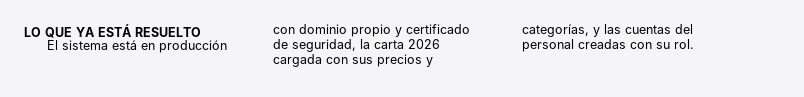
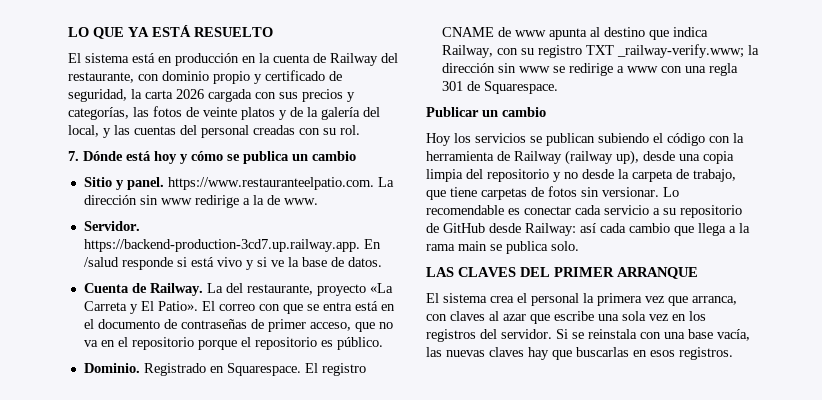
(228, 46) none -> [242,53,398,66] [68,72,134,83] en la cuenta de Railway del restaurante,
(589, 30) none -> [133,106,380,120] [68,125,99,137] las fotos de veinte platos y de la galería del local,
(694, 44) none -> [68,151,356,164] [83,177,394,190] [83,195,318,208] [83,221,140,231] [83,239,381,252] [83,257,382,270] [83,283,393,296] [83,301,395,314] [83,319,393,332] [83,337,383,350] [83,363,366,376] [441,27,708,40] [441,44,759,58] [441,63,738,76] [441,81,558,94] [426,107,546,117] [426,133,744,146] [426,150,734,165] [426,169,736,182] [426,186,679,200] [426,205,742,218] [426,223,750,236] [426,241,579,254] [426,267,698,279] [426,293,737,306] [426,311,706,324] [426,329,750,342] [426,347,733,360] // 7. Dónde está hoy y cómo se publica un cambio // Sitio y panel. https://www.restauranteelpatio.com. La dirección sin www redirige a la de www. // Servidor. https://backend-production-3cd7.up.railway.app. En /salud responde si está vivo y si ve la base de datos. // Cuenta de Railway. La del restaurante, proyecto «La Carreta y El Patio». El correo con que se entra está en el documento de contraseñas de primer acceso, que no va en el repositorio porque el repositorio es público. // Dominio. Registrado en Squarespace. El registro CNAME de www apunta al destino que indica Railway, con su registro TXT _railway-verify.www; la dirección sin www se redirige a www con una regla 301 de Squarespace. // Publicar un cambio // Hoy los servicios se publican subiendo el código con la herramienta de Railway (railway up), desde una copia limpia del repositorio y no desde la carpeta de trabajo, que tiene carpetas de fotos sin versionar. Lo recomendable es conectar cada servicio a su repositorio de GitHub desde Railway: así cada cambio que llega a la rama main se publica solo. // LAS CLAVES DEL PRIMER ARRANQUE // El sistema crea el personal la primera vez que arranca, con claves al azar que escribe una sola vez en los registros del servidor. Si se reinstala con una base vacía, las nuevas claves hay que buscarlas en esos registros.

